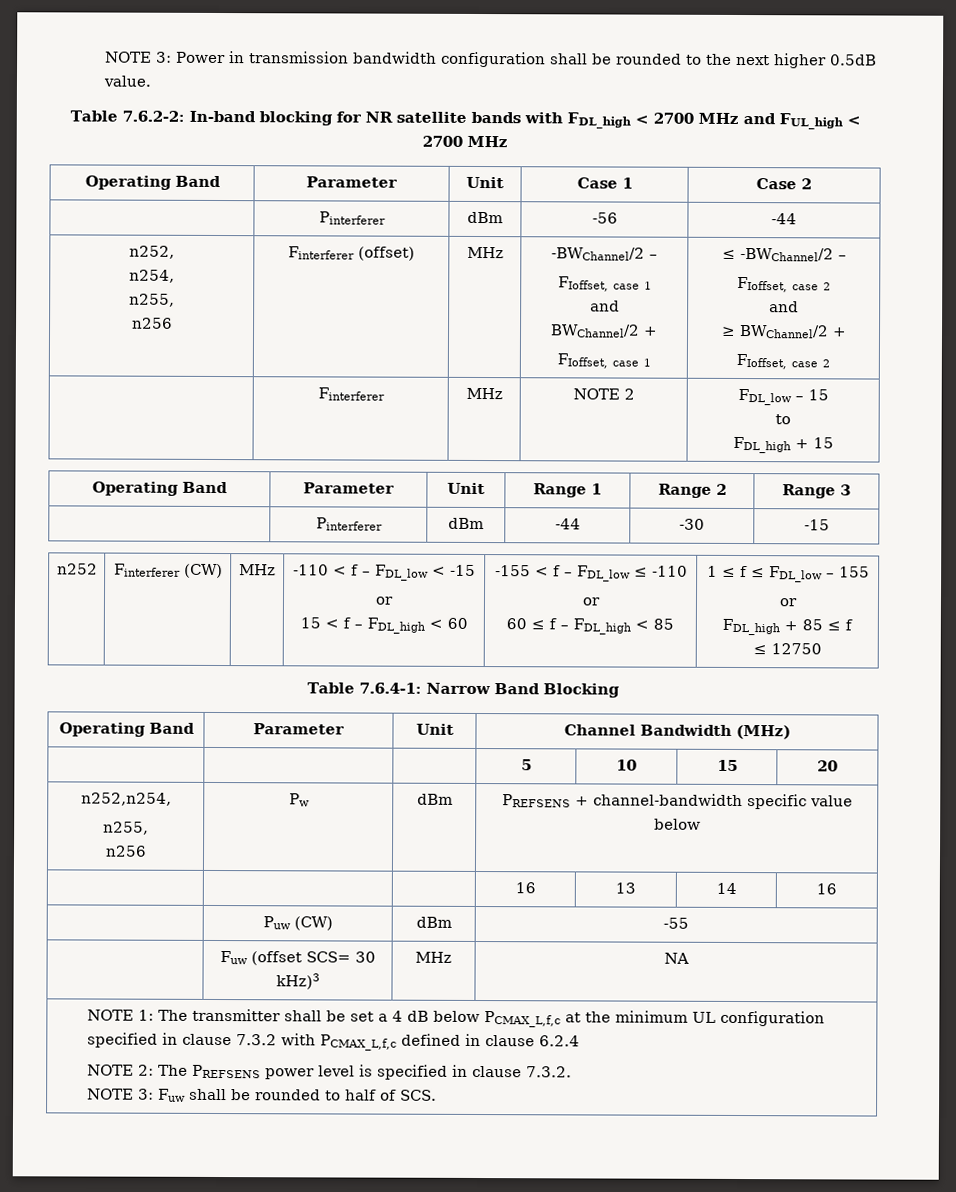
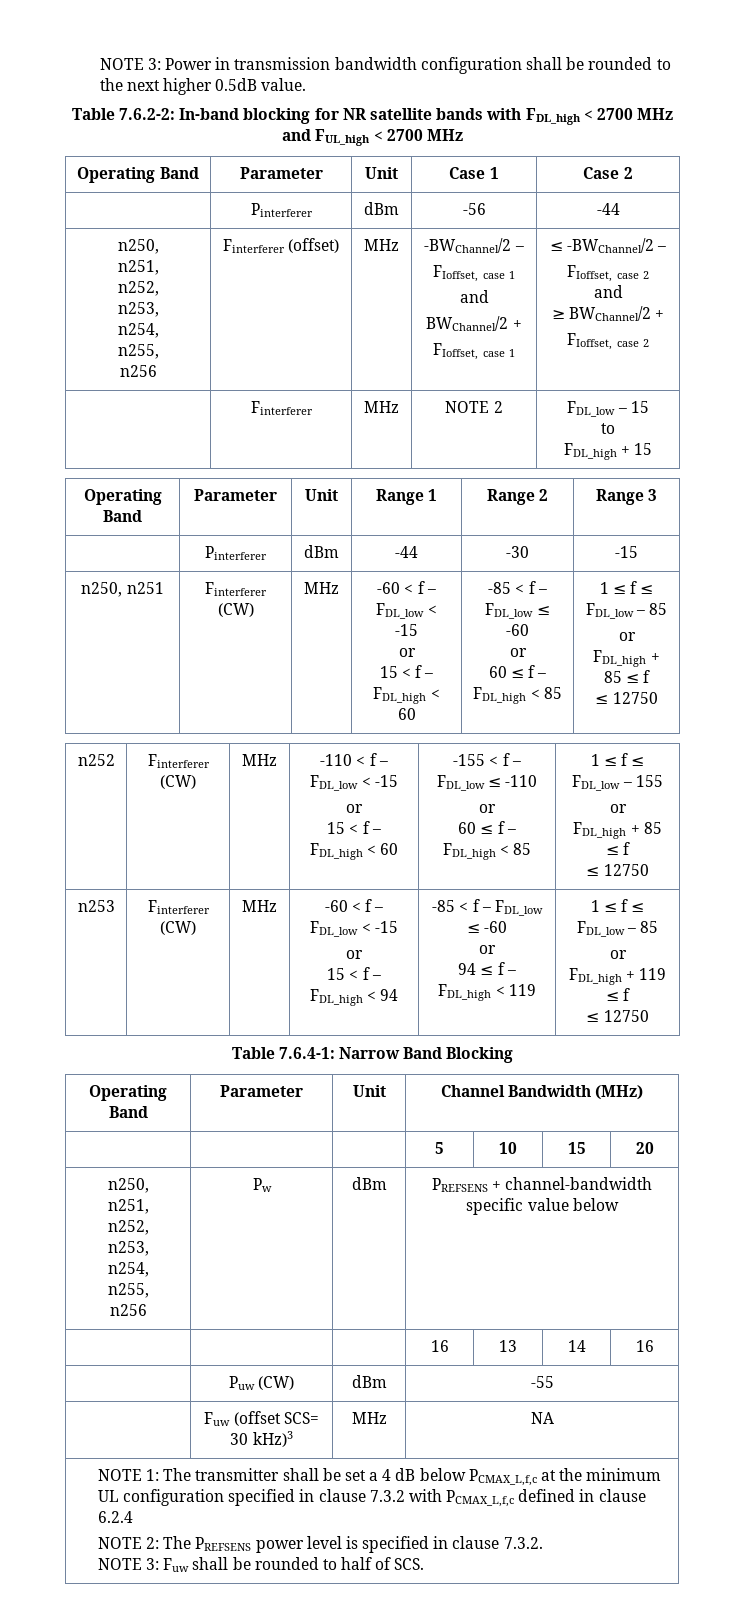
[129,245,175,259] n252, -> [117,239,159,254] [117,260,159,275] [117,281,159,296] [117,302,159,317] n250, // n251, // n252, // n253,
(830, 525) none -> [81,582,164,597] [204,582,267,596] [217,603,254,617] [304,582,339,594] [377,581,436,594] [376,603,437,619] [395,624,418,636] [398,648,416,657] [379,665,434,678] [373,687,440,704] [397,708,416,720] [488,581,547,594] [485,603,550,619] [506,624,529,636] [509,648,527,657] [488,665,547,678] [473,687,562,704] [599,581,654,594] [585,603,668,619] [618,632,636,641] [593,650,660,667] [603,670,651,683] [595,692,658,704] // n250, n251 | Finterferer (CW) | MHz | -60 < f – FDL_low < -15 // or // 15 < f – FDL_high < 60 | -85 < f – FDL_low ≤ -60 // or // 60 ≤ f – FDL_high < 85 | 1 ≤ f ≤ FDL_low – 85 // or // FDL_high + 85 ≤ f // ≤ 12750
(822, 649) none -> [77,900,115,912] [147,900,210,914] [160,921,196,935] [242,900,277,912] [324,899,384,912] [310,921,398,937] [346,950,363,959] [327,967,381,980] [309,989,399,1006] [432,899,543,916] [466,921,508,933] [479,945,496,954] [458,962,516,975] [438,984,536,1001] [590,899,645,912] [576,921,659,937] [609,950,627,959] [568,968,667,985] [605,988,631,1001] [586,1010,649,1022] // n253 | Finterferer (CW) | MHz | -60 < f – FDL_low < -15 // or // 15 < f – FDL_high < 94 | -85 < f – FDL_low ≤ -60 // or // 94 ≤ f – FDL_high < 119 | 1 ≤ f ≤ FDL_low – 85 // or // FDL_high + 119 ≤ f // ≤ 12750
[80,792,172,806] n252,n254, -> [107,1178,149,1193] [107,1199,149,1214] [107,1220,149,1235] [107,1241,149,1256] [107,1262,149,1277] n250, // n251, // n252, // n253, // n254,

